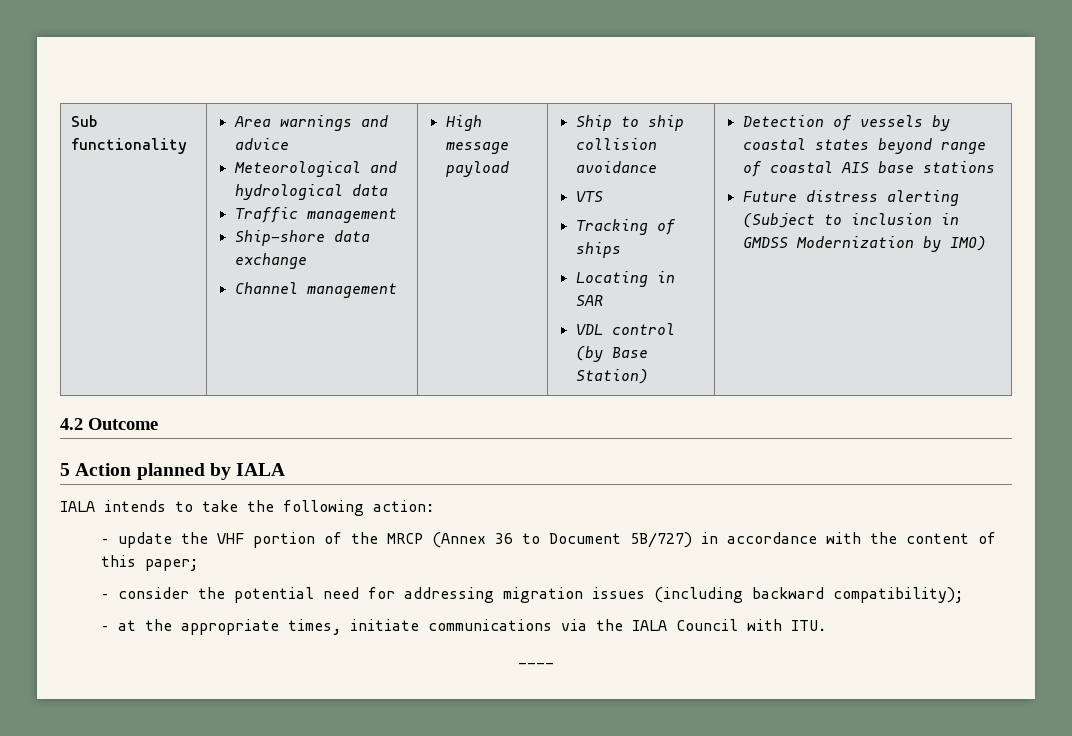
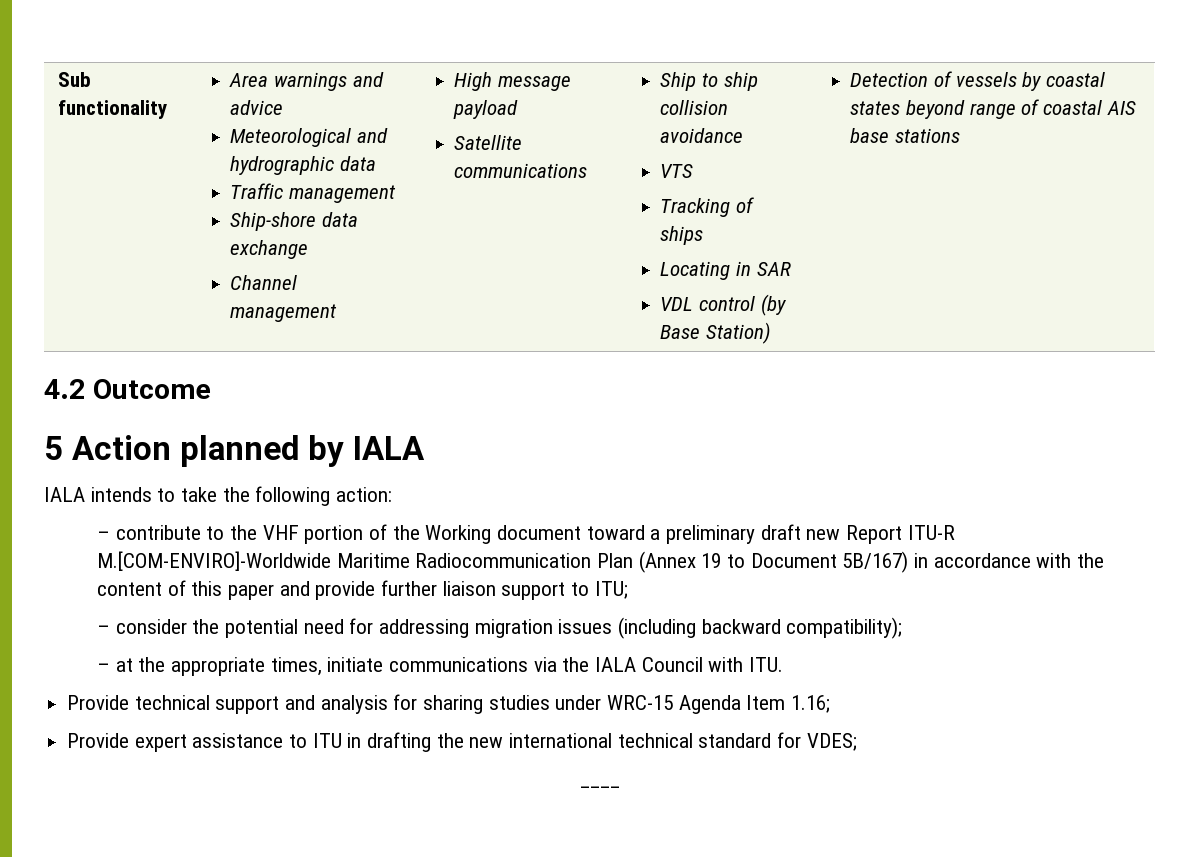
[234,184,343,200] hydrological -> [230,156,335,175] hydrographic
(509, 169) none -> [454,135,523,150] [454,163,588,178] // Satellite communications
[742,190,959,206] [742,213,959,228] [742,236,986,252] // Future distress alerting (Subject to inclusion in GMDSS Modernization by IMO) -> (961, 135) none
[118,532,173,548] update -> [115,525,225,540] contribute to
[387,532,514,548] MRCP (Annex 36 -> [425,524,955,544] [96,551,722,573] Working document toward a preliminary draft new Report ITU-R M.[COM-ENVIRO]-Worldwide Maritime Radiocommunication Plan (Annex 19
[630,532,693,548] 5B/727) -> [842,551,909,573] 5B/167)
[145,559,199,571] paper; -> [227,580,628,600] paper and provide further liaison support to ITU;
(827, 625) none -> [67,694,831,714] [67,732,857,752] // Provide technical support and analysis for sharing studies under WRC-15 Agenda Item 1.16; // Provide expert assistance to ITU in drafting the new international technical standard for VDES;

